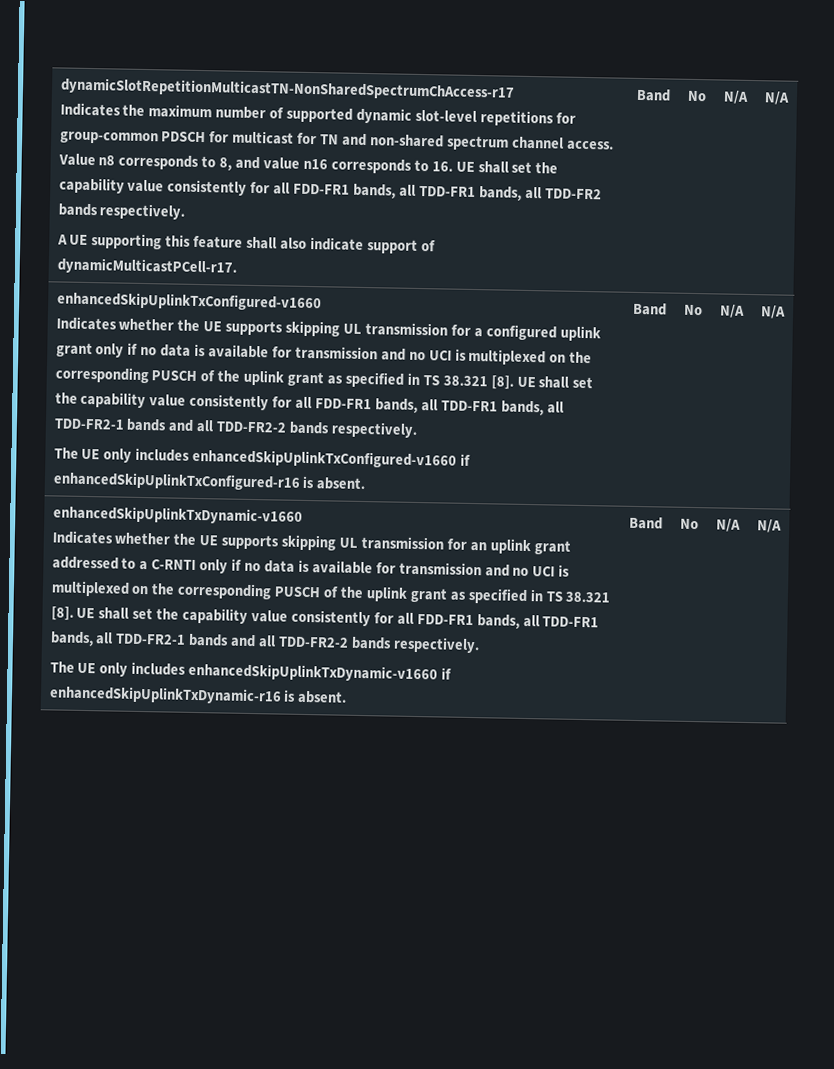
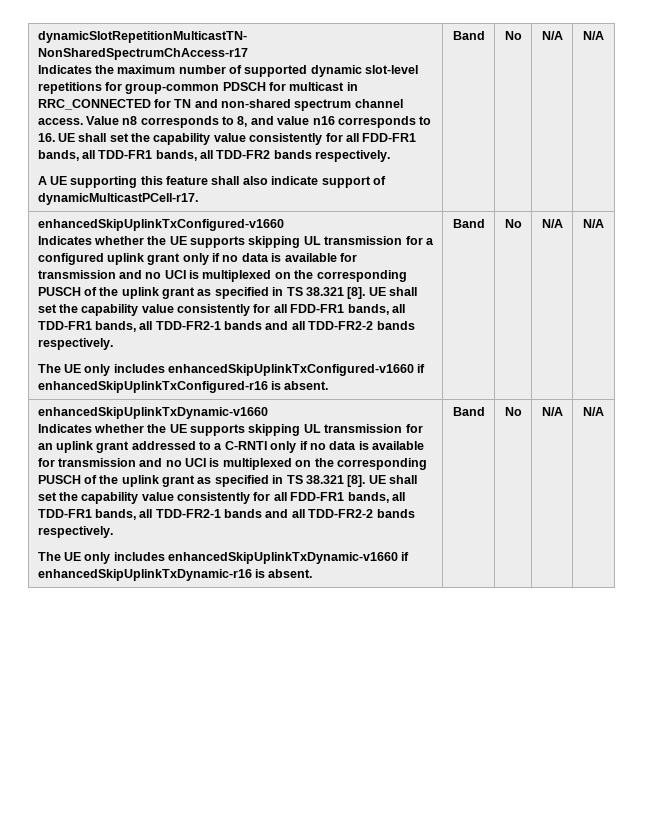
(295, 137) none -> [346,82,358,91] [37,99,151,110] in RRC_CONNECTED

